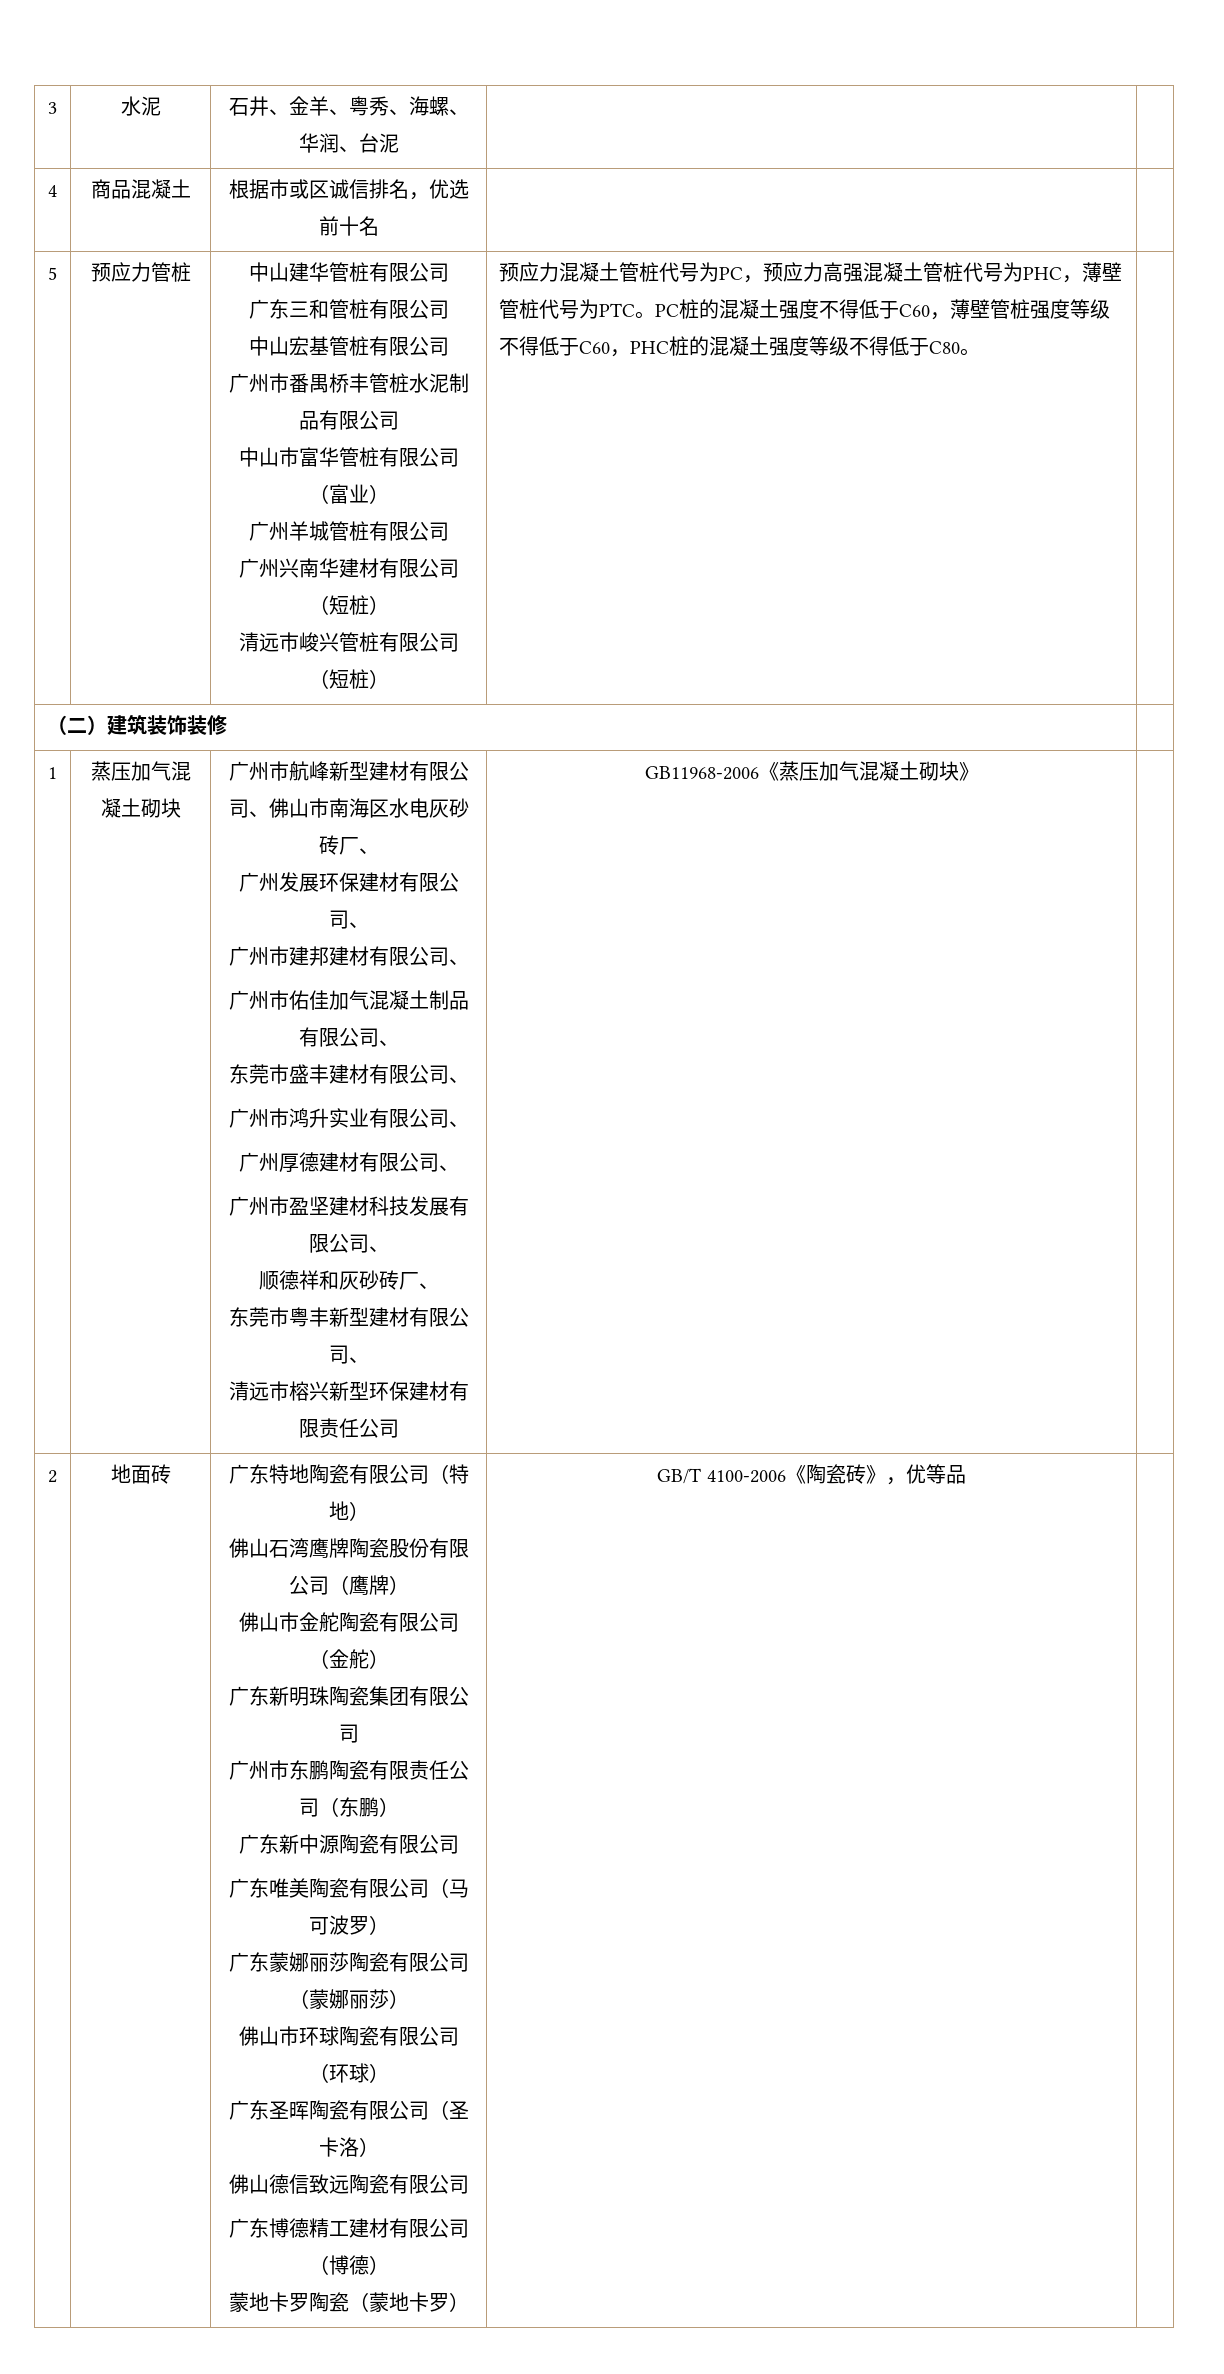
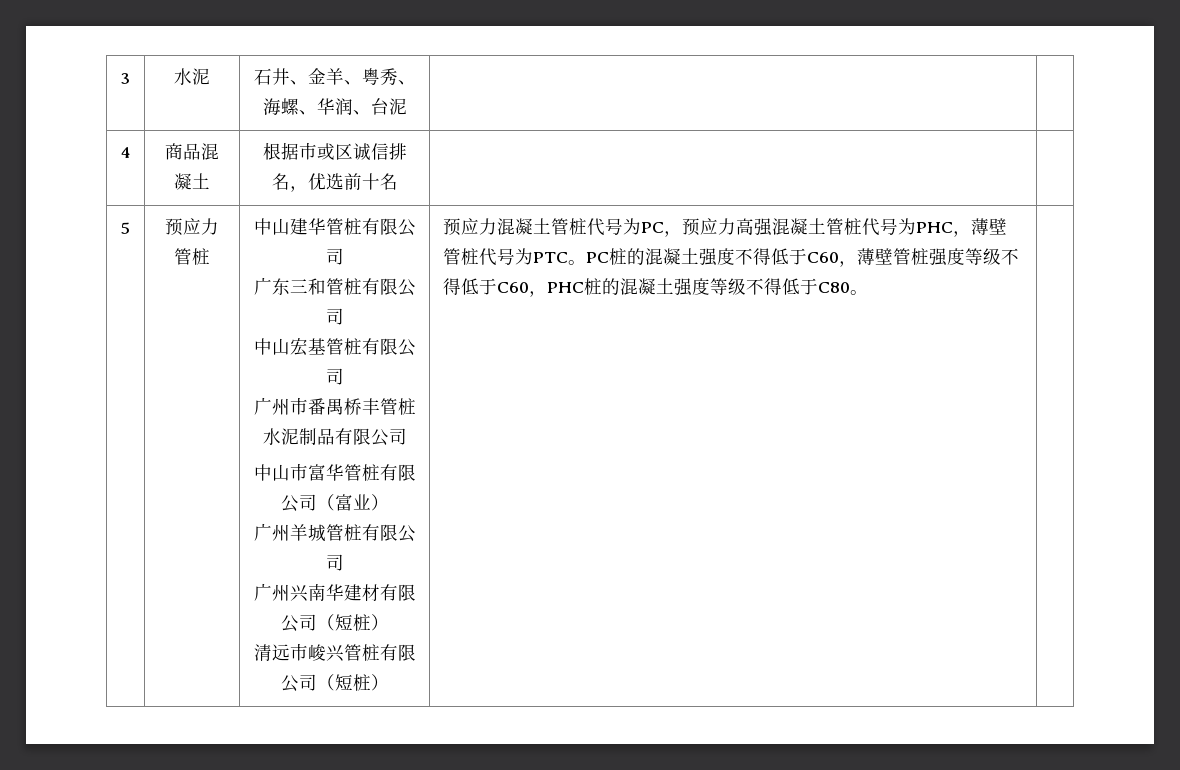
[47,714,228,735] [48,767,57,779] [90,761,191,781] [100,798,181,818] [228,761,469,781] [228,798,469,818] [318,835,379,855] [238,872,459,892] [328,910,369,929] [228,946,469,966] [228,990,469,1010] [298,1027,399,1047] [228,1064,469,1084] [228,1108,469,1128] [238,1152,459,1172] [228,1196,469,1216] [308,1233,389,1253] [258,1270,439,1290] [228,1307,469,1327] [328,1345,369,1364] [228,1381,469,1401] [298,1418,399,1438] [644,761,979,781] [48,1470,57,1483] [110,1464,171,1484] [228,1464,469,1484] [328,1501,369,1521] [228,1538,469,1558] [288,1575,409,1595] [238,1612,459,1632] [308,1649,389,1669] [228,1686,469,1706] [338,1724,359,1743] [228,1760,469,1780] [298,1797,399,1817] [238,1834,459,1854] [228,1878,469,1898] [308,1915,389,1935] [228,1952,469,1972] [288,1989,409,2009] [238,2026,459,2046] [308,2063,389,2083] [228,2100,469,2120] [318,2137,379,2157] [228,2174,469,2194] [228,2218,469,2238] [308,2255,389,2275] [228,2292,469,2312] [657,1464,966,1485] // （二）建筑装饰装修 | // 1 | 蒸压加气混凝土砌块 | 广州市航峰新型建材有限公司、佛山市南海区水电灰砂砖厂、 // 广州发展环保建材有限公司、 // 广州市建邦建材有限公司、 // 广州市佑佳加气混凝土制品有限公司、 // 东莞市盛丰建材有限公司、 // 广州市鸿升实业有限公司、 // 广州厚德建材有限公司、 // 广州市盈坚建材科技发展有限公司、 // 顺德祥和灰砂砖厂、 // 东莞市粤丰新型建材有限公司、 // 清远市榕兴新型环保建材有限责任公司 | GB11968-2006《蒸压加气混凝土砌块》 | // 2 | 地面砖 | 广东特地陶瓷有限公司（特地） // 佛山石湾鹰牌陶瓷股份有限公司（鹰牌） // 佛山市金舵陶瓷有限公司（金舵） // 广东新明珠陶瓷集团有限公司 // 广州市东鹏陶瓷有限责任公司（东鹏） // 广东新中源陶瓷有限公司 // 广东唯美陶瓷有限公司（马可波罗） // 广东蒙娜丽莎陶瓷有限公司（蒙娜丽莎） // 佛山市环球陶瓷有限公司（环球） // 广东圣晖陶瓷有限公司（圣卡洛） // 佛山德信致远陶瓷有限公司 // 广东博德精工建材有限公司（博德） // 蒙地卡罗陶瓷（蒙地卡罗） | GB/T 4100-2006《陶瓷砖》，优等品 | -> (868, 292) none

